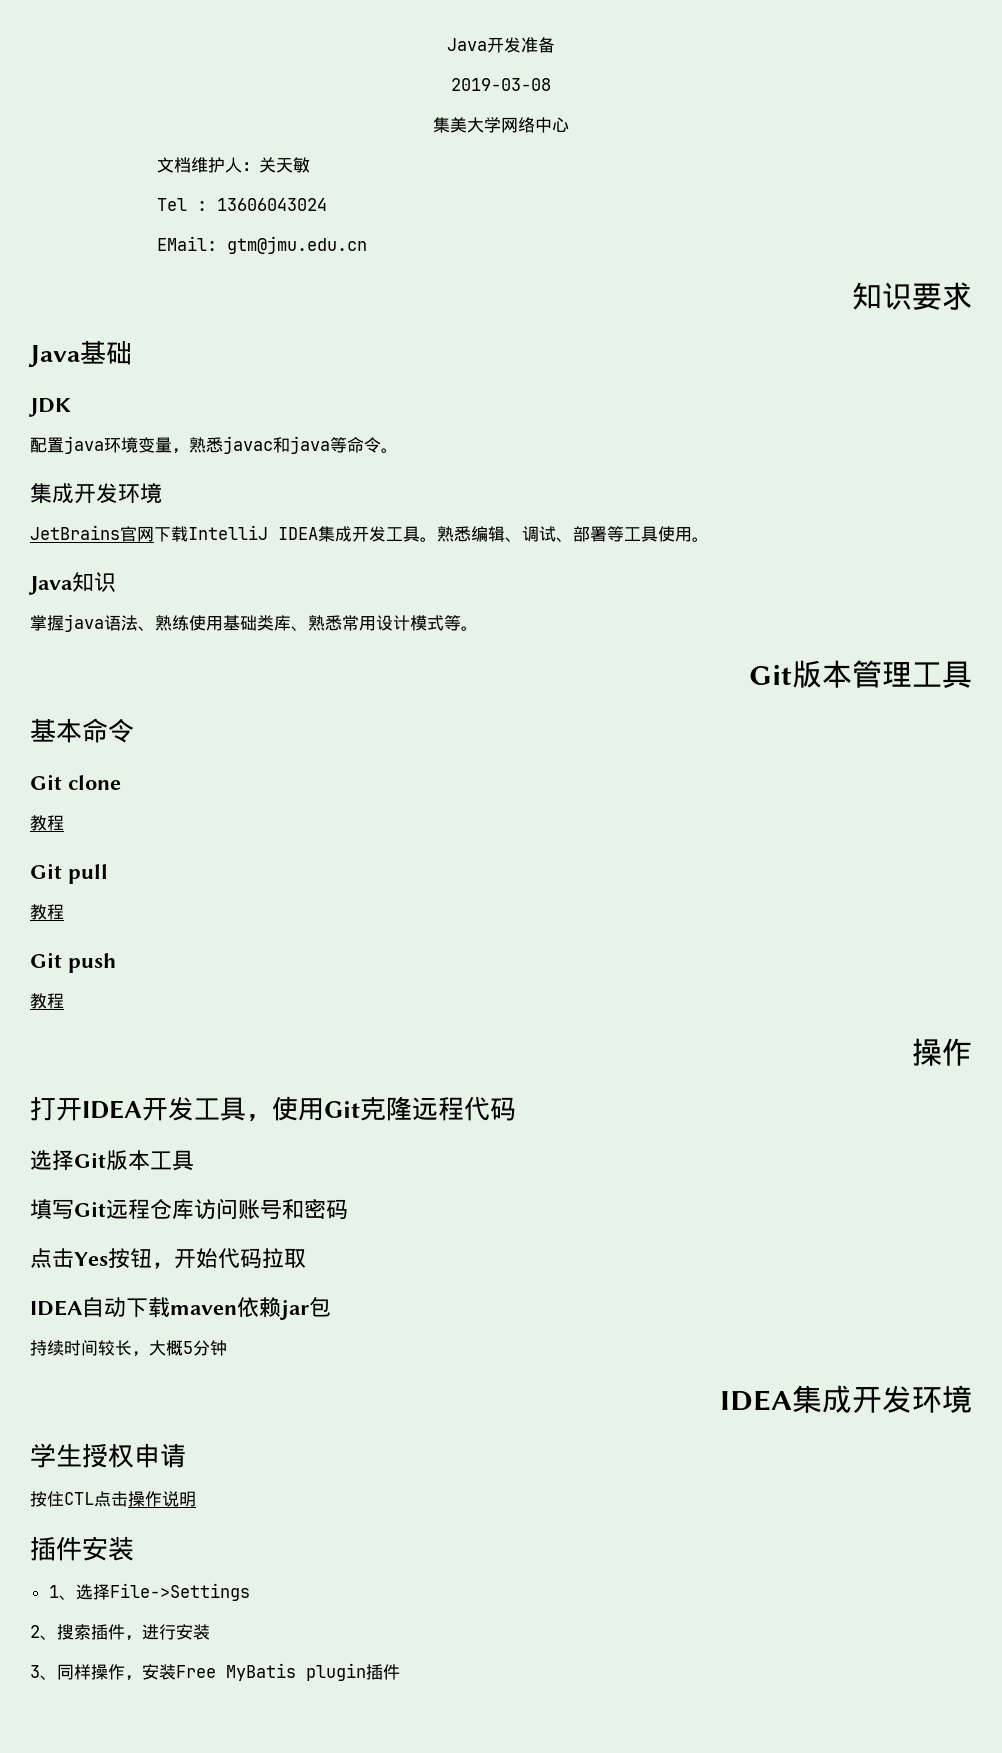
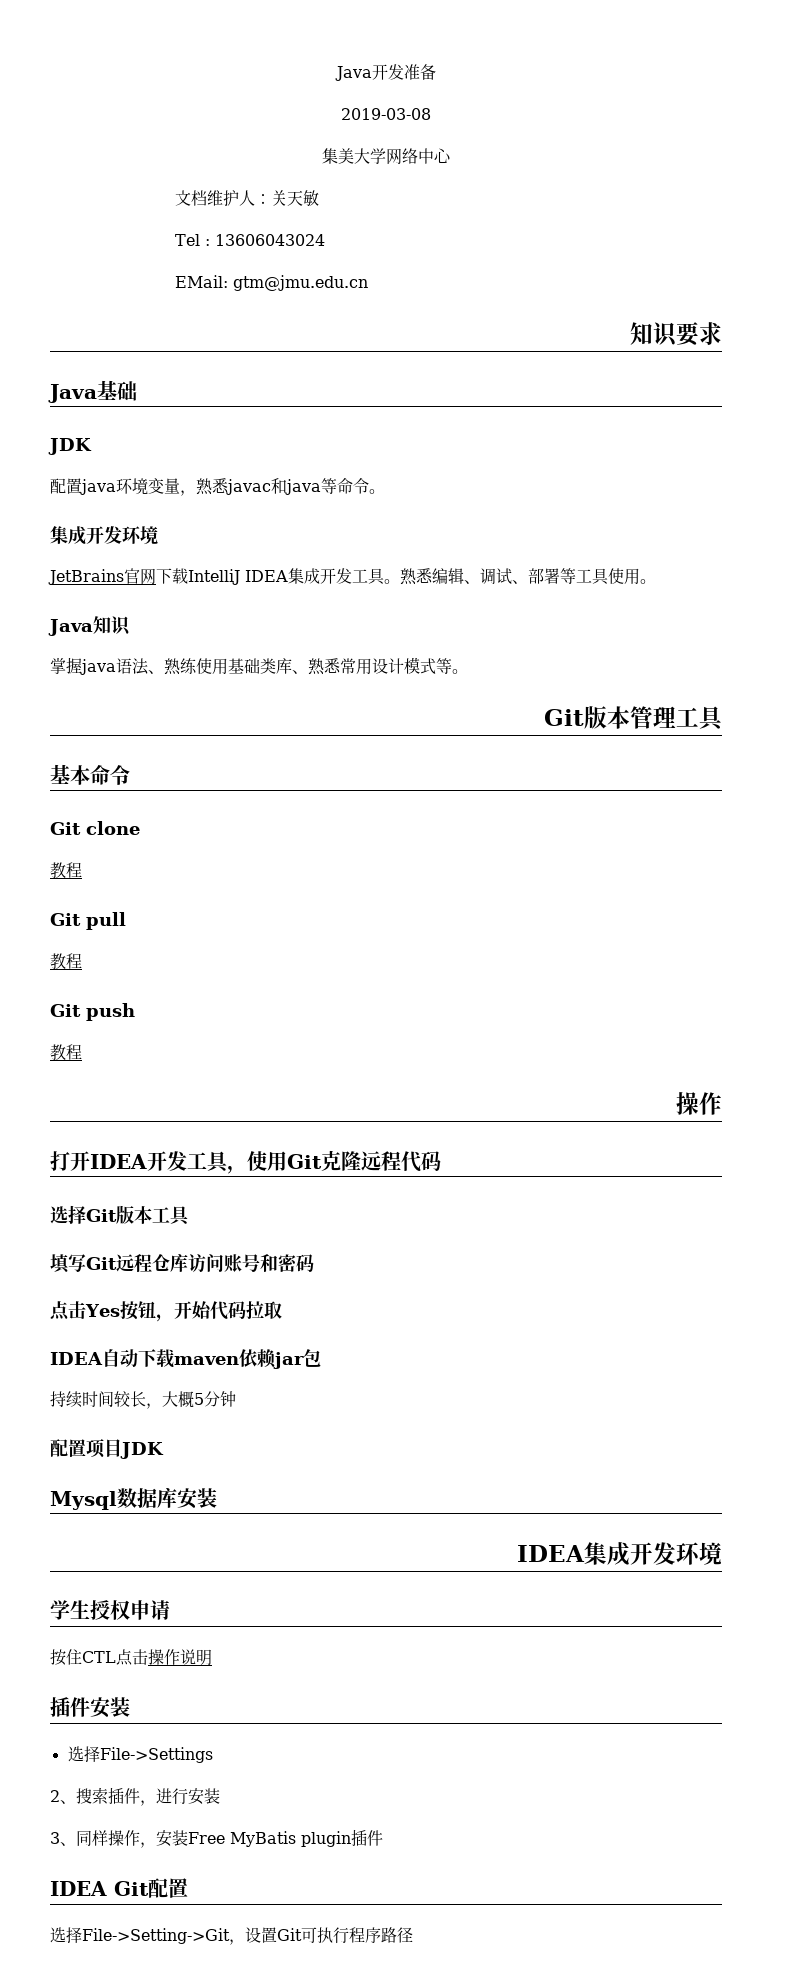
(227, 1348) none -> [50,1439,164,1459] [50,1487,217,1510] // 配置项目JDK // Mysql数据库安装
[48,1585,76,1600] 1、 -> (130, 1707) none
(400, 1672) none -> [50,1878,188,1898] [50,1927,413,1945] // IDEA Git配置 // 选择File->Setting->Git，设置Git可执行程序路径

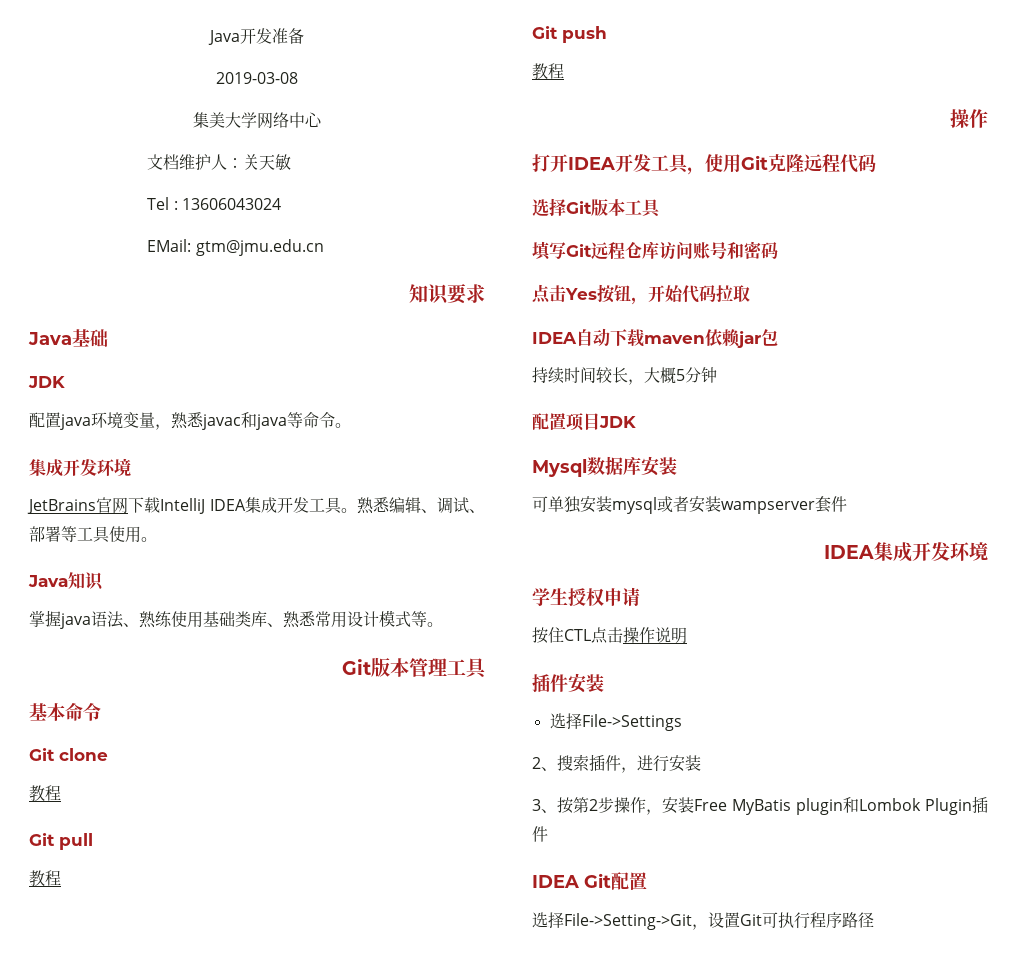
(217, 1498) none -> [532,496,847,514] // 可单独安装mysql或者安装wampserver套件
[76,1830,108,1846] 同样 -> [557,797,614,814] 按第2步
(351, 1839) none -> [843,797,972,815] 和Lombok Plugin

